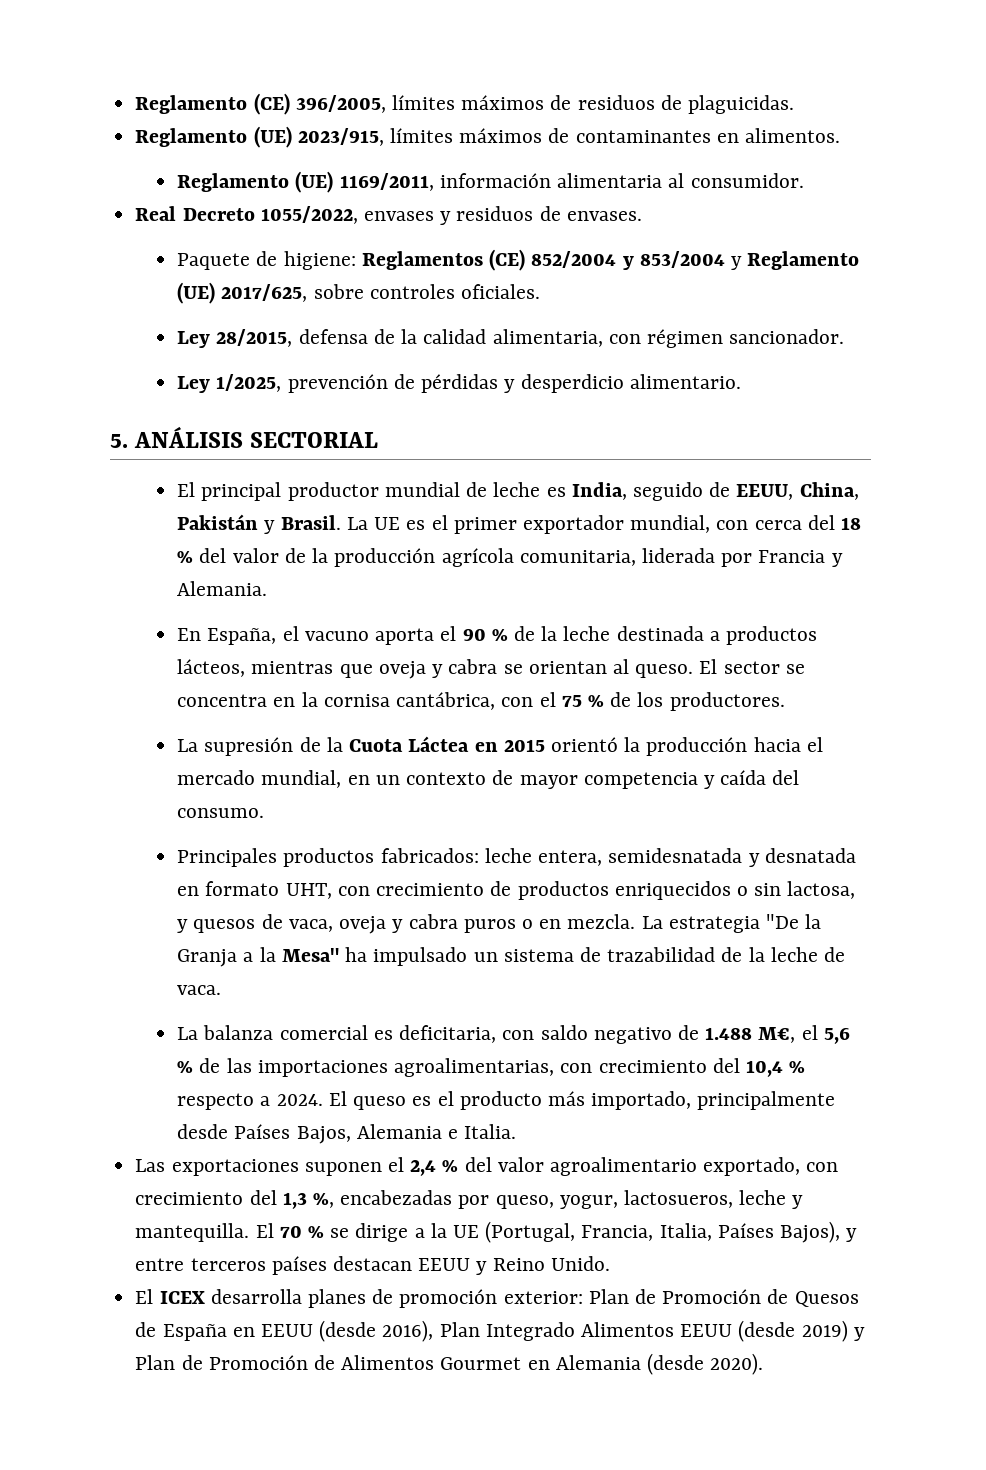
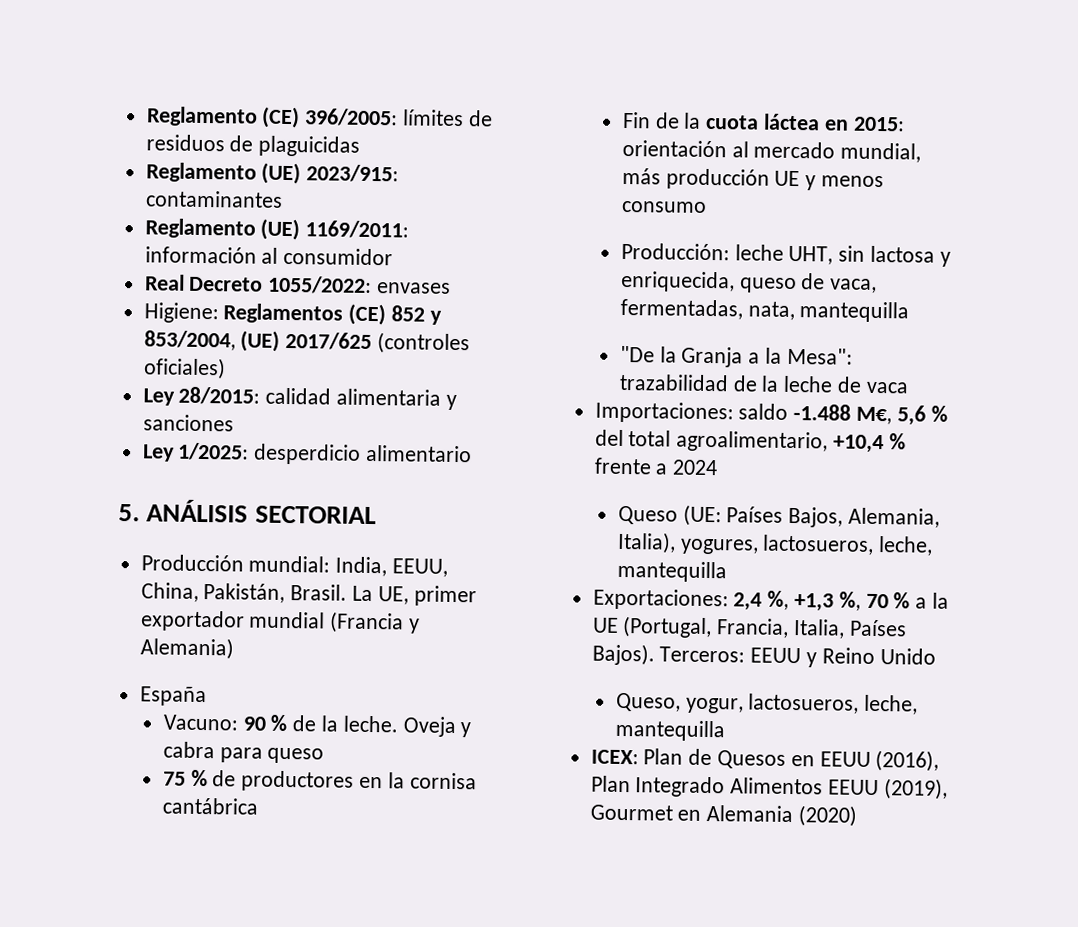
[295,95,545,113] 396/2005, límites máximos -> [304,108,465,127] 396/2005: límites
[687,95,794,114] [135,126,570,148] plaguicidas. // Reglamento (UE) 2023/915, límites máximos de -> [258,135,361,157] [145,162,400,185] plaguicidas // Reglamento (UE) 2023/915:
[716,128,840,143] [177,171,804,193] en alimentos. // Reglamento (UE) 1169/2011, información alimentaria al consumidor. -> [144,218,410,241] [144,246,394,266] // Reglamento (UE) 1169/2011: información al consumidor
[260,206,358,224] 1055/2022, -> [268,275,373,295] 1055/2022:
[440,206,642,225] [177,249,860,271] [177,282,541,304] [177,329,845,348] [177,374,741,393] [110,426,379,448] [177,482,859,501] [177,514,861,534] [177,548,843,567] [177,581,268,596] [177,626,817,645] [177,659,805,679] [177,692,785,711] [177,736,823,756] [177,770,800,789] [177,808,265,818] [177,848,856,867] [177,881,856,900] [177,914,760,934] y residuos de envases. // Paquete de higiene: Reglamentos (CE) 852/2004 y 853/2004 y Reglamento (UE) 2017/625, sobre controles oficiales. // Ley 28/2015, defensa de la calidad alimentaria, con régimen sancionador. // Ley 1/2025, prevención de pérdidas y desperdicio alimentario. // 5. ANÁLISIS SECTORIAL // El principal productor mundial de leche es India, seguido de EEUU, China, Pakistán y Brasil. La UE es el primer exportador mundial, con cerca del 18 % del valor de la producción agrícola comunitaria, liderada por Francia y Alemania. // En España, el vacuno aporta el 90 % de la leche destinada a productos lácteos, mientras que oveja y cabra se orientan al queso. El sector se concentra en la cornisa cantábrica, con el 75 % de los productores. // La supresión de la Cuota Láctea en 2015 orientó la producción hacia el mercado mundial, en un contexto de mayor competencia y caída del consumo. // Principales productos fabricados: leche entera, semidesnatada y desnatada en formato UHT, con crecimiento de productos enriquecidos o sin lactosa, y quesos de vaca, oveja y cabra puros o en mezcla. La estrategia -> [143,302,442,326] [143,330,471,355] [142,357,226,380] [142,386,457,411] [142,414,234,432] [141,442,473,465] [118,499,376,525] [140,554,449,577] [140,582,477,607] [139,610,421,634] [139,637,234,660] [139,686,207,707] [162,714,472,738] [162,741,325,764] [162,769,477,792] [161,797,259,815] [621,111,905,132] [621,139,922,163] [621,167,885,191] [620,200,707,213] [620,242,951,267] [620,270,878,294] [619,298,910,323] // Higiene: Reglamentos (CE) 852 y 853/2004, (UE) 2017/625 (controles oficiales) // Ley 28/2015: calidad alimentaria y sanciones // Ley 1/2025: desperdicio alimentario // 5. ANÁLISIS SECTORIAL // Producción mundial: India, EEUU, China, Pakistán, Brasil. La UE, primer exportador mundial (Francia y Alemania) // España // Vacuno: 90 % de la leche. Oveja y cabra para queso // 75 % de productores en la cornisa cantábrica // Fin de la cuota láctea en 2015: orientación al mercado mundial, más producción UE y menos consumo // Producción: leche UHT, sin lactosa y enriquecida, queso de vaca, fermentadas, nata, mantequilla //
[281,947,601,966] Mesa" ha impulsado un sistema de -> [786,347,853,365] Mesa":
[177,985,222,995] [177,1025,850,1044] [177,1058,806,1077] [177,1091,836,1110] [177,1124,517,1144] [135,1157,839,1176] [135,1190,804,1209] [135,1223,409,1242] vaca. // La balanza comercial es deficitaria, con saldo negativo de 1.488 M€, el 5,6 % de las importaciones agroalimentarias, con crecimiento del 10,4 % respecto a 2024. El queso es el producto más importado, principalmente desde Países Bajos, Alemania e Italia. // Las exportaciones suponen el 2,4 % del valor agroalimentario exportado, con crecimiento del 1,3 %, encabezadas por queso, yogur, lactosueros, leche y mantequilla. El 70 % se dirige -> [865,381,908,394] [594,401,948,426] [594,429,906,454] [593,457,719,476] [617,504,941,528] [616,531,934,556] [616,560,727,583] [592,588,911,612] vaca // Importaciones: saldo -1.488 M€, 5,6 % del total agroalimentario, +10,4 % frente a 2024 // Queso (UE: Países Bajos, Alemania, Italia), yogures, lactosueros, leche, mantequilla // Exportaciones: 2,4 %, +1,3 %, 70 %
[780,1221,858,1243] [135,1256,610,1275] [135,1289,859,1308] [135,1320,865,1342] [135,1355,435,1370] Bajos), y entre terceros países destacan EEUU y Reino Unido. // El ICEX desarrolla planes de promoción exterior: Plan de Promoción de Quesos de España en EEUU (desde 2016), Plan Integrado Alimentos EEUU (desde 2019) y Plan de Promoción de Alimentos -> [591,643,936,668] [615,692,919,715] [614,719,725,742] [590,748,940,772] [590,775,948,800] Bajos). Terceros: EEUU y Reino Unido // Queso, yogur, lactosueros, leche, mantequilla // ICEX: Plan de Quesos en EEUU (2016), Plan Integrado Alimentos EEUU (2019),
[646,1353,764,1375] (desde 2020). -> [798,805,858,827] (2020)

